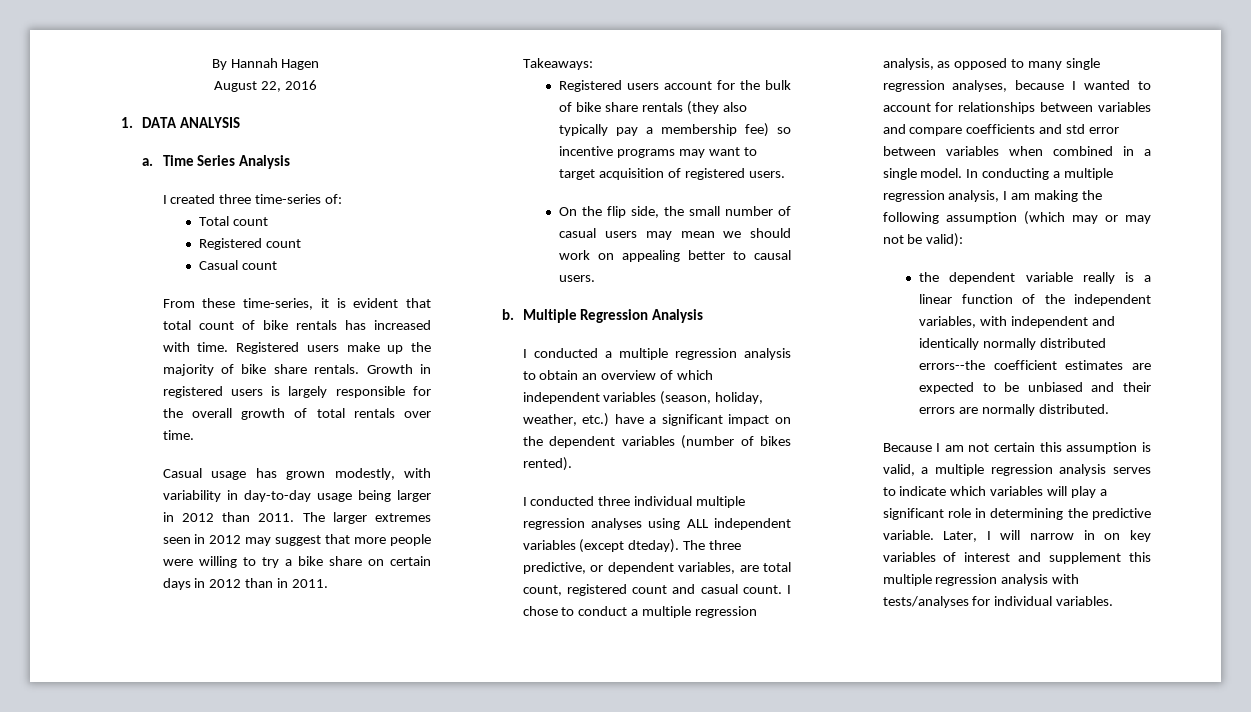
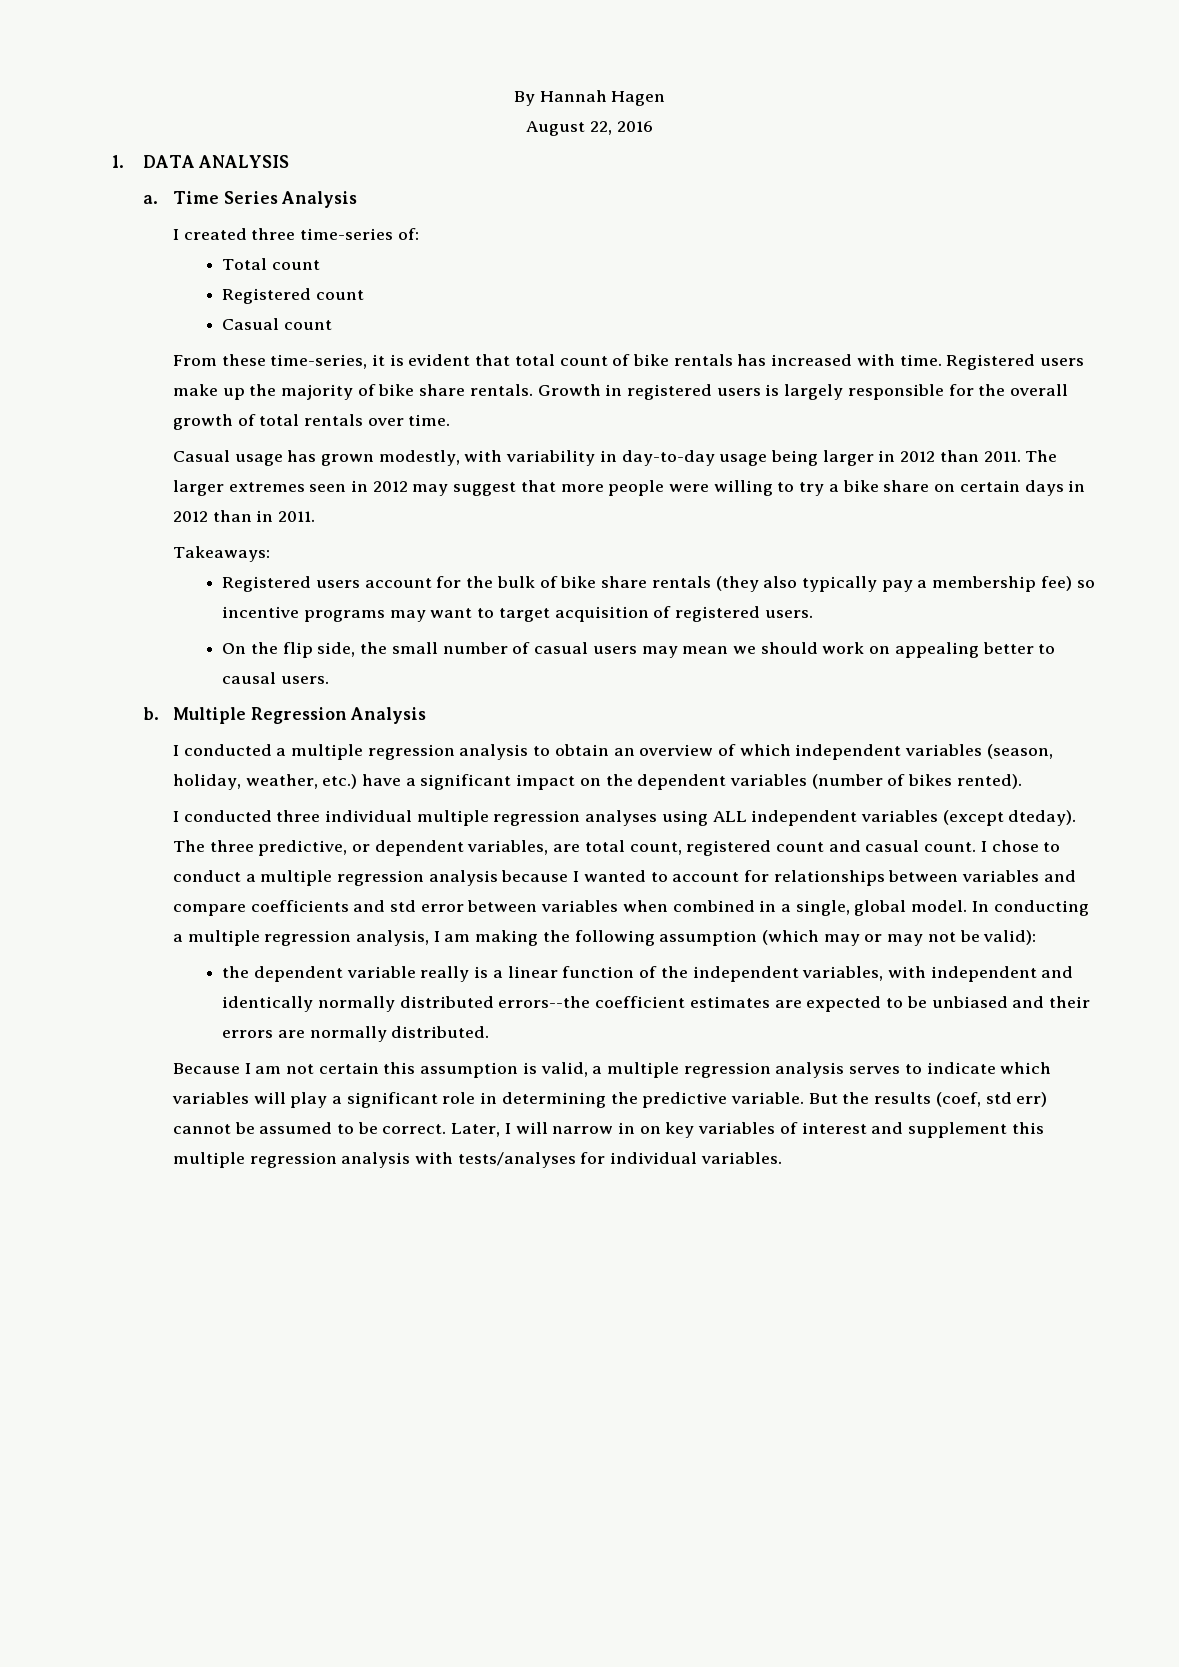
[882,58,1101,70] [882,80,1008,92] analysis, as opposed to many single regression analyses, -> [428,870,498,886] analysis
[882,168,917,180] single -> [795,900,907,916] single, global
(934, 535) none -> [808,1092,1048,1107] [172,1122,447,1134] But the results (coef, std err) cannot be assumed to be correct.

